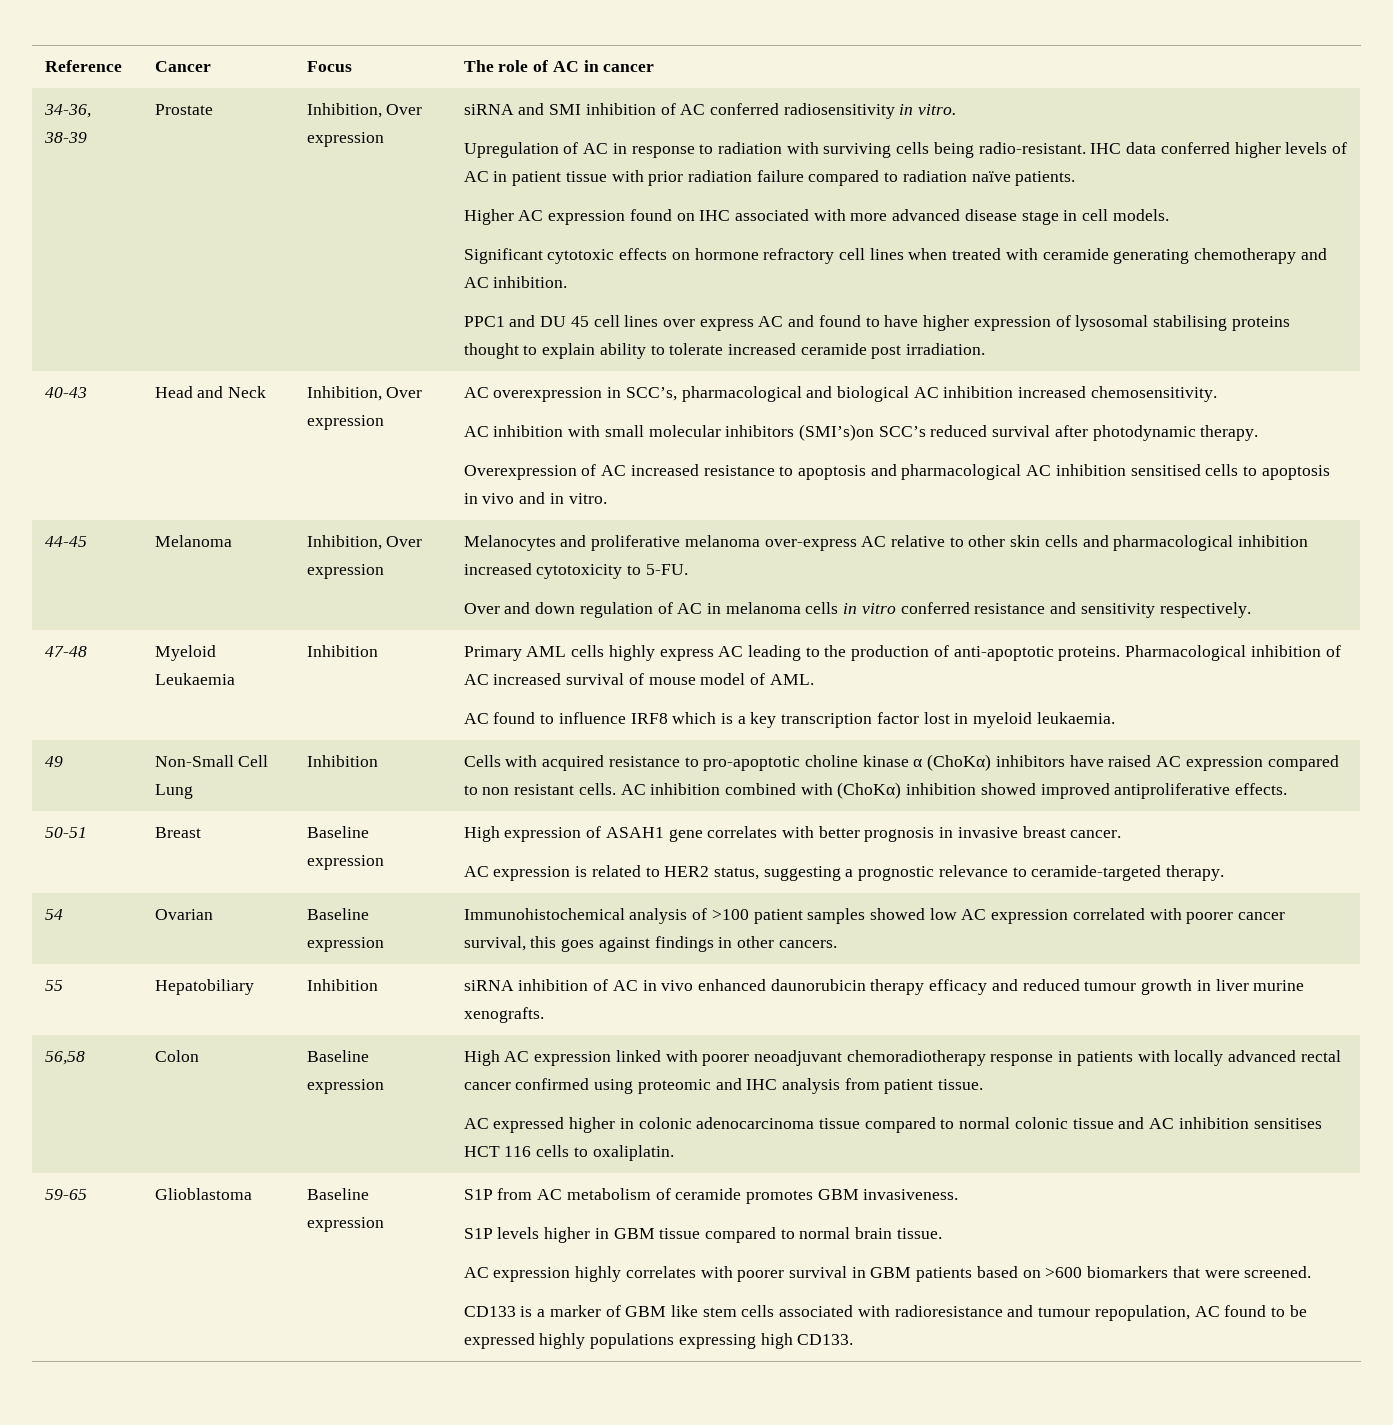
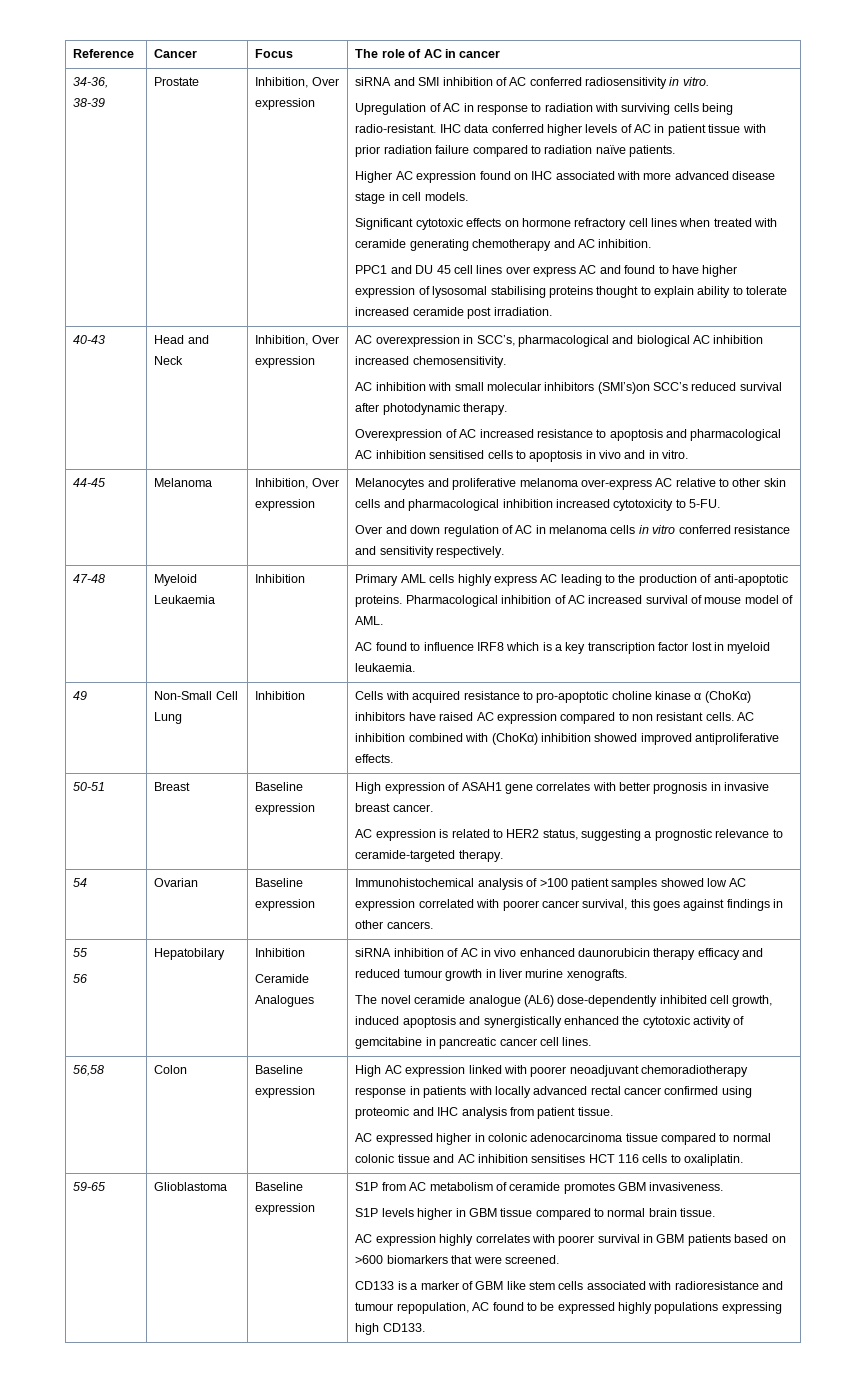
[154,979,254,995] [306,979,378,991] | Hepatobiliary | Inhibition -> [73,974,88,983] [154,948,226,960] [255,948,306,957] [255,974,310,983] [255,995,315,1007] // 56 | Hepatobilary | Inhibition // Ceramide Analogues
(544, 1015) none -> [355,995,773,1007] [355,1016,745,1028] [355,1037,592,1049] // The novel ceramide analogue (AL6) dose-dependently inhibited cell growth, induced apoptosis and synergistically enhanced the cytotoxic activity of gemcitabine in pancreatic cancer cell lines.

